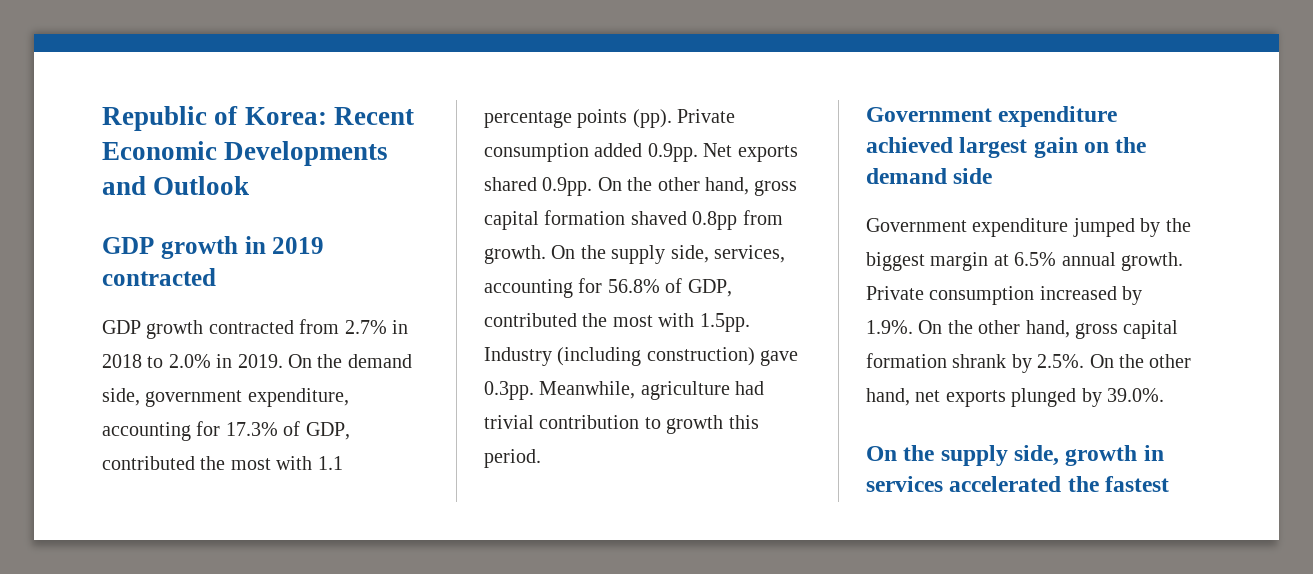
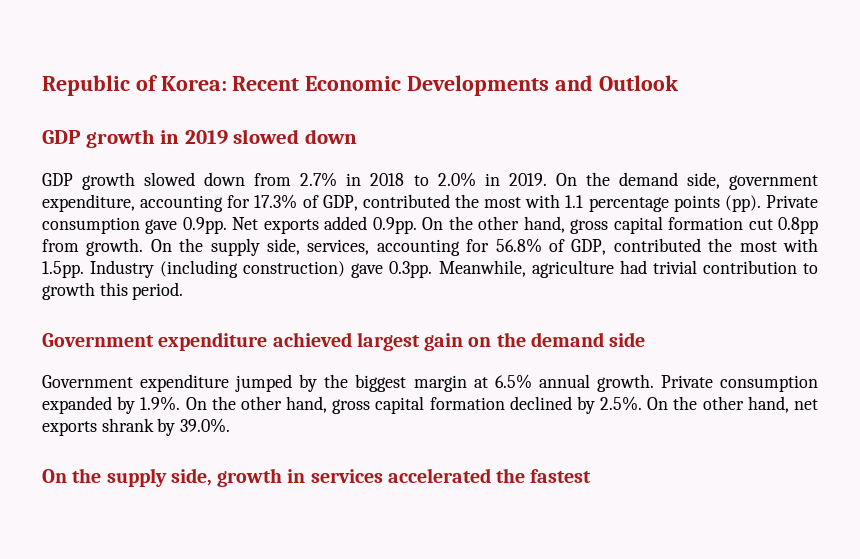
[102,268,216,286] [102,320,294,339] contracted // GDP growth contracted -> [233,129,357,144] [42,172,246,190] slowed down // GDP growth slowed down
[594,143,643,157] added -> [145,219,178,234] gave
[484,177,537,191] shared -> [324,216,368,230] added
[630,211,687,225] shaved -> [748,219,773,230] cut
[1039,286,1117,300] increased -> [42,396,112,414] expanded
[952,354,1007,368] shrank -> [509,396,572,410] declined
[1011,388,1077,407] plunged -> [101,418,154,432] shrank

